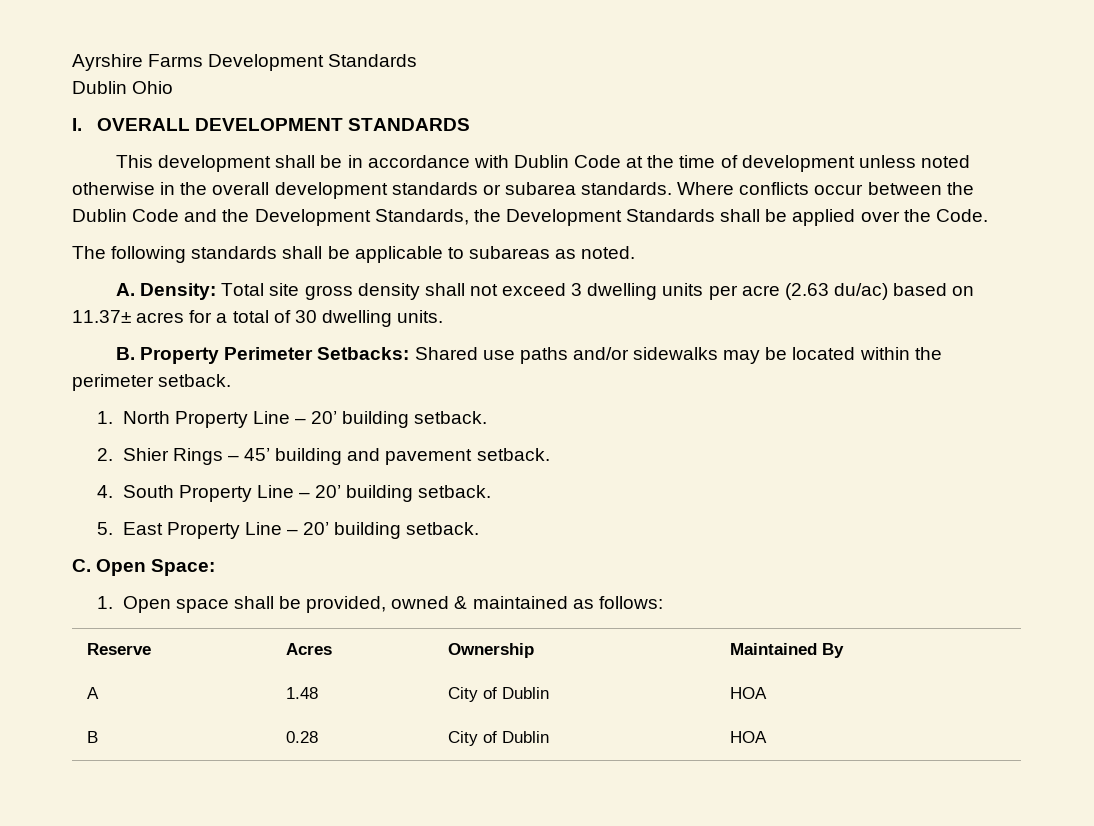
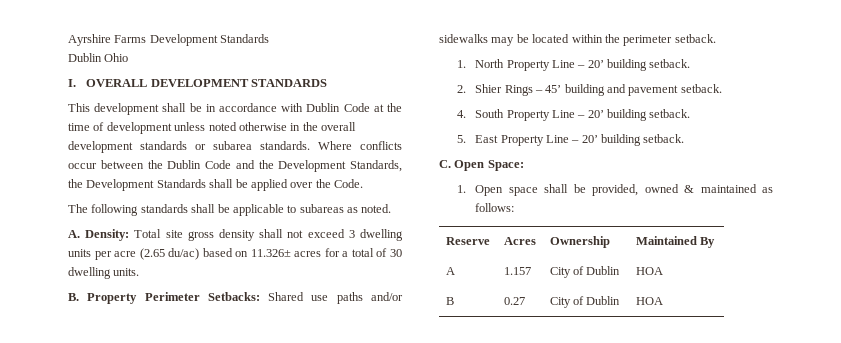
[784,283,829,300] (2.63 -> [139,248,165,260] (2.65
[72,310,131,323] 11.37± -> [250,249,291,257] 11.326±
[285,687,318,699] 1.48 -> [503,267,531,275] 1.157
[285,731,318,743] 0.28 -> [503,297,525,305] 0.27

